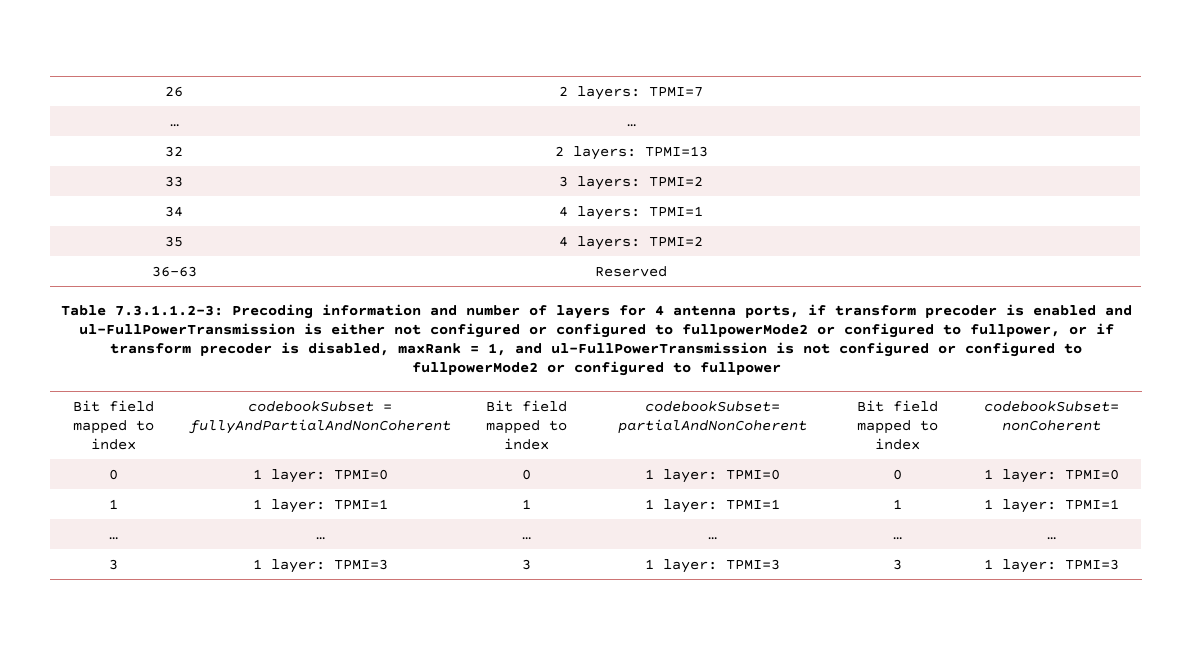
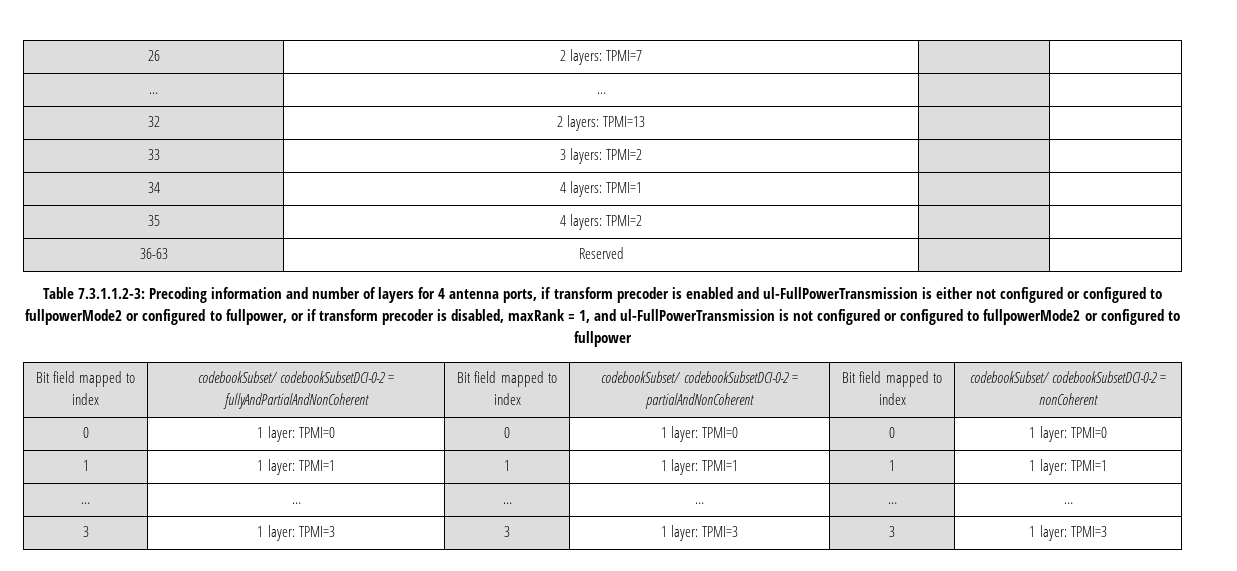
[248,401,374,412] codebookSubset -> [197,371,385,383] codebookSubset/ codebookSubsetDCI-0-2
[644,401,780,412] codebookSubset= -> [601,371,798,383] codebookSubset/ codebookSubsetDCI-0-2 =
[983,401,1119,412] codebookSubset= -> [969,371,1167,383] codebookSubset/ codebookSubsetDCI-0-2 =

